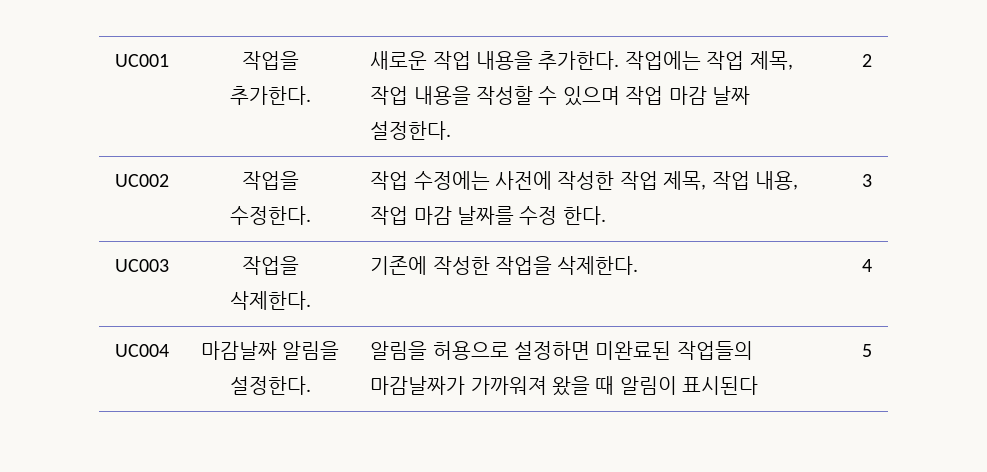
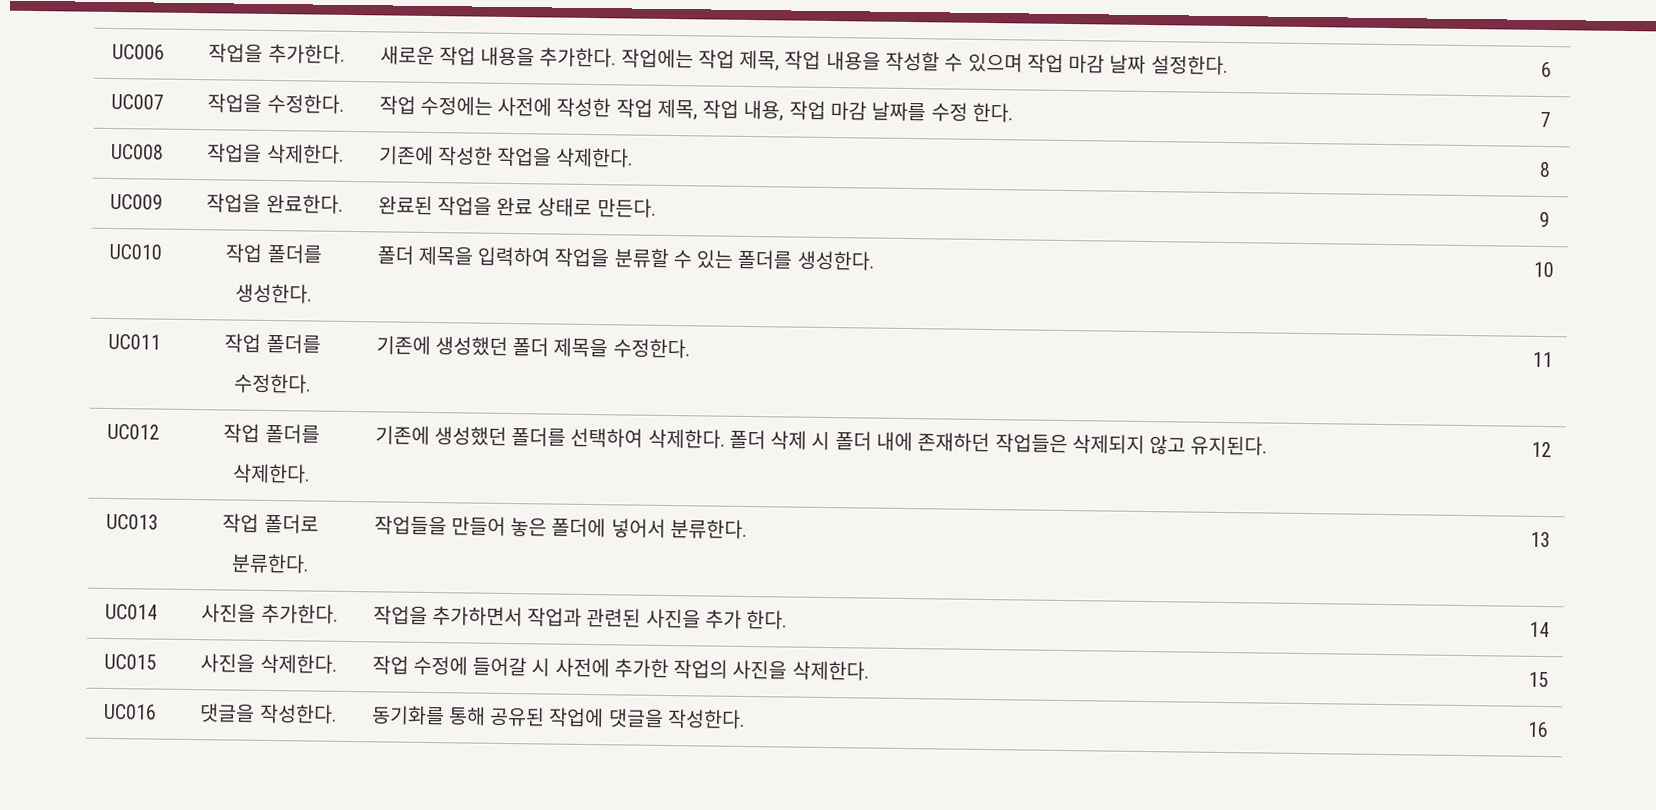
[115,54,169,67] UC001 -> [111,43,165,60] UC006
[861,54,872,67] [115,174,169,187] 2 // UC002 -> [1540,61,1552,78] [110,93,164,110] 6 // UC007
[861,174,872,187] [115,259,169,272] 3 // UC003 -> [1539,111,1551,128] [110,143,164,160] 7 // UC008
[861,259,872,272] [115,344,169,357] [200,341,340,360] [229,376,311,395] [370,341,753,360] [370,376,759,396] [861,344,872,357] 4 // UC004 | 마감날짜 알림을 설정한다. | 알림을 허용으로 설정하면 미완료된 작업들의 마감날짜가 가까워져 왔을 때 알림이 표시된다 | 5 -> [1538,161,1551,178] [109,193,163,210] [206,193,343,214] [377,195,656,218] [1538,211,1550,228] [108,243,162,260] [225,243,322,264] [235,283,312,304] [376,245,874,271] [1532,261,1554,278] [107,333,161,350] [224,333,321,354] [234,373,311,394] [375,335,690,359] [1531,351,1553,368] [106,423,160,440] [223,423,320,444] [232,463,310,484] [374,425,1268,456] [1530,441,1552,458] [105,513,159,530] [222,513,319,534] [231,553,309,574] [373,515,747,539] [1529,531,1551,548] [104,603,158,620] [201,603,338,624] [372,605,788,630] [1528,621,1550,638] [103,653,157,670] [200,653,337,674] [371,655,869,681] [1527,671,1549,688] [102,703,157,720] [199,703,337,724] [370,705,745,729] [1526,721,1549,738] 8 // UC009 | 작업을 완료한다. | 완료된 작업을 완료 상태로 만든다. | 9 // UC010 | 작업 폴더를 // 생성한다. | 폴더 제목을 입력하여 작업을 분류할 수 있는 폴더를 생성한다. | 10 // UC011 | 작업 폴더를 // 수정한다. | 기존에 생성했던 폴더 제목을 수정한다. | 11 // UC012 | 작업 폴더를 // 삭제한다. | 기존에 생성했던 폴더를 선택하여 삭제한다. 폴더 삭제 시 폴더 내에 존재하던 작업들은 삭제되지 않고 유지된다. | 12 // UC013 | 작업 폴더로 // 분류한다. | 작업들을 만들어 놓은 폴더에 넣어서 분류한다. | 13 // UC014 | 사진을 추가한다. | 작업을 추가하면서 작업과 관련된 사진을 추가 한다. | 14 // UC015 | 사진을 삭제한다. | 작업 수정에 들어갈 시 사전에 추가한 작업의 사진을 삭제한다. | 15 // UC016 | 댓글을 작성한다. | 동기화를 통해 공유된 작업에 댓글을 작성한다. | 16

